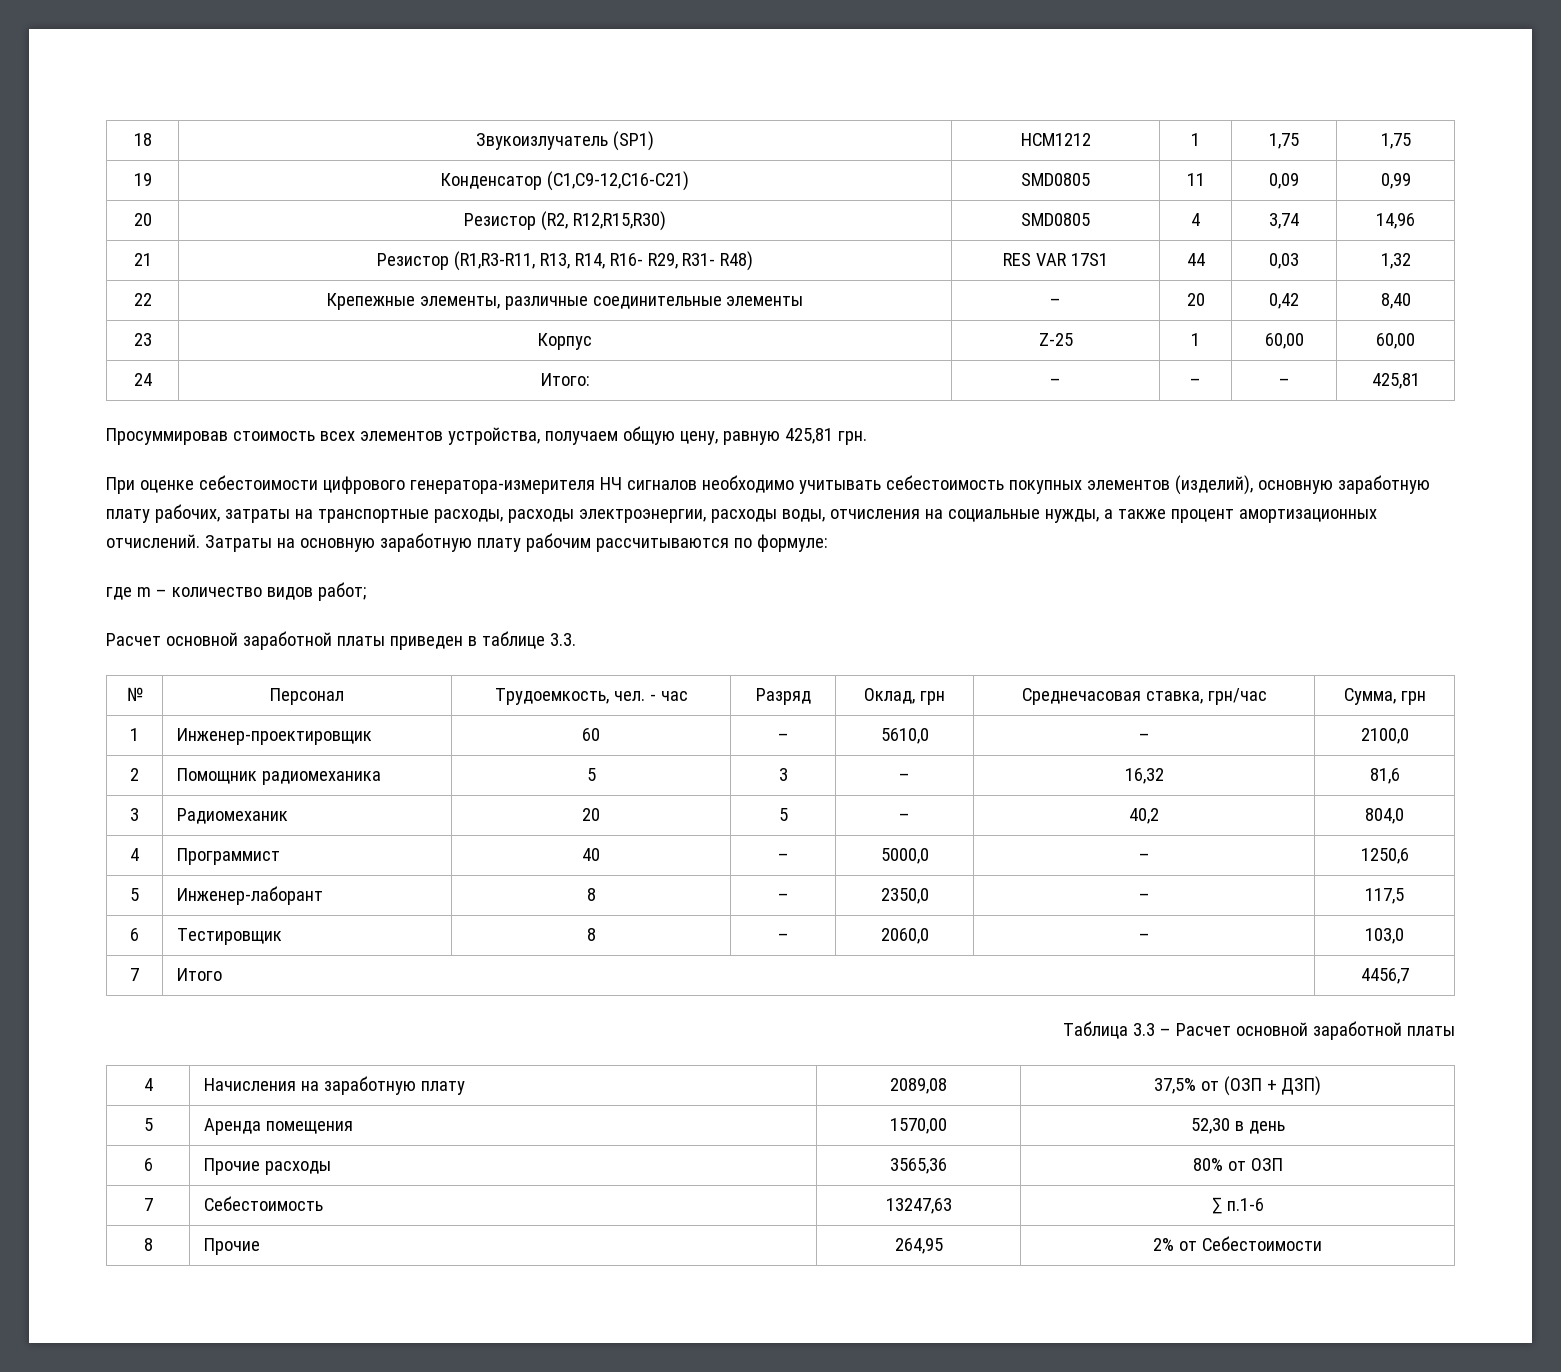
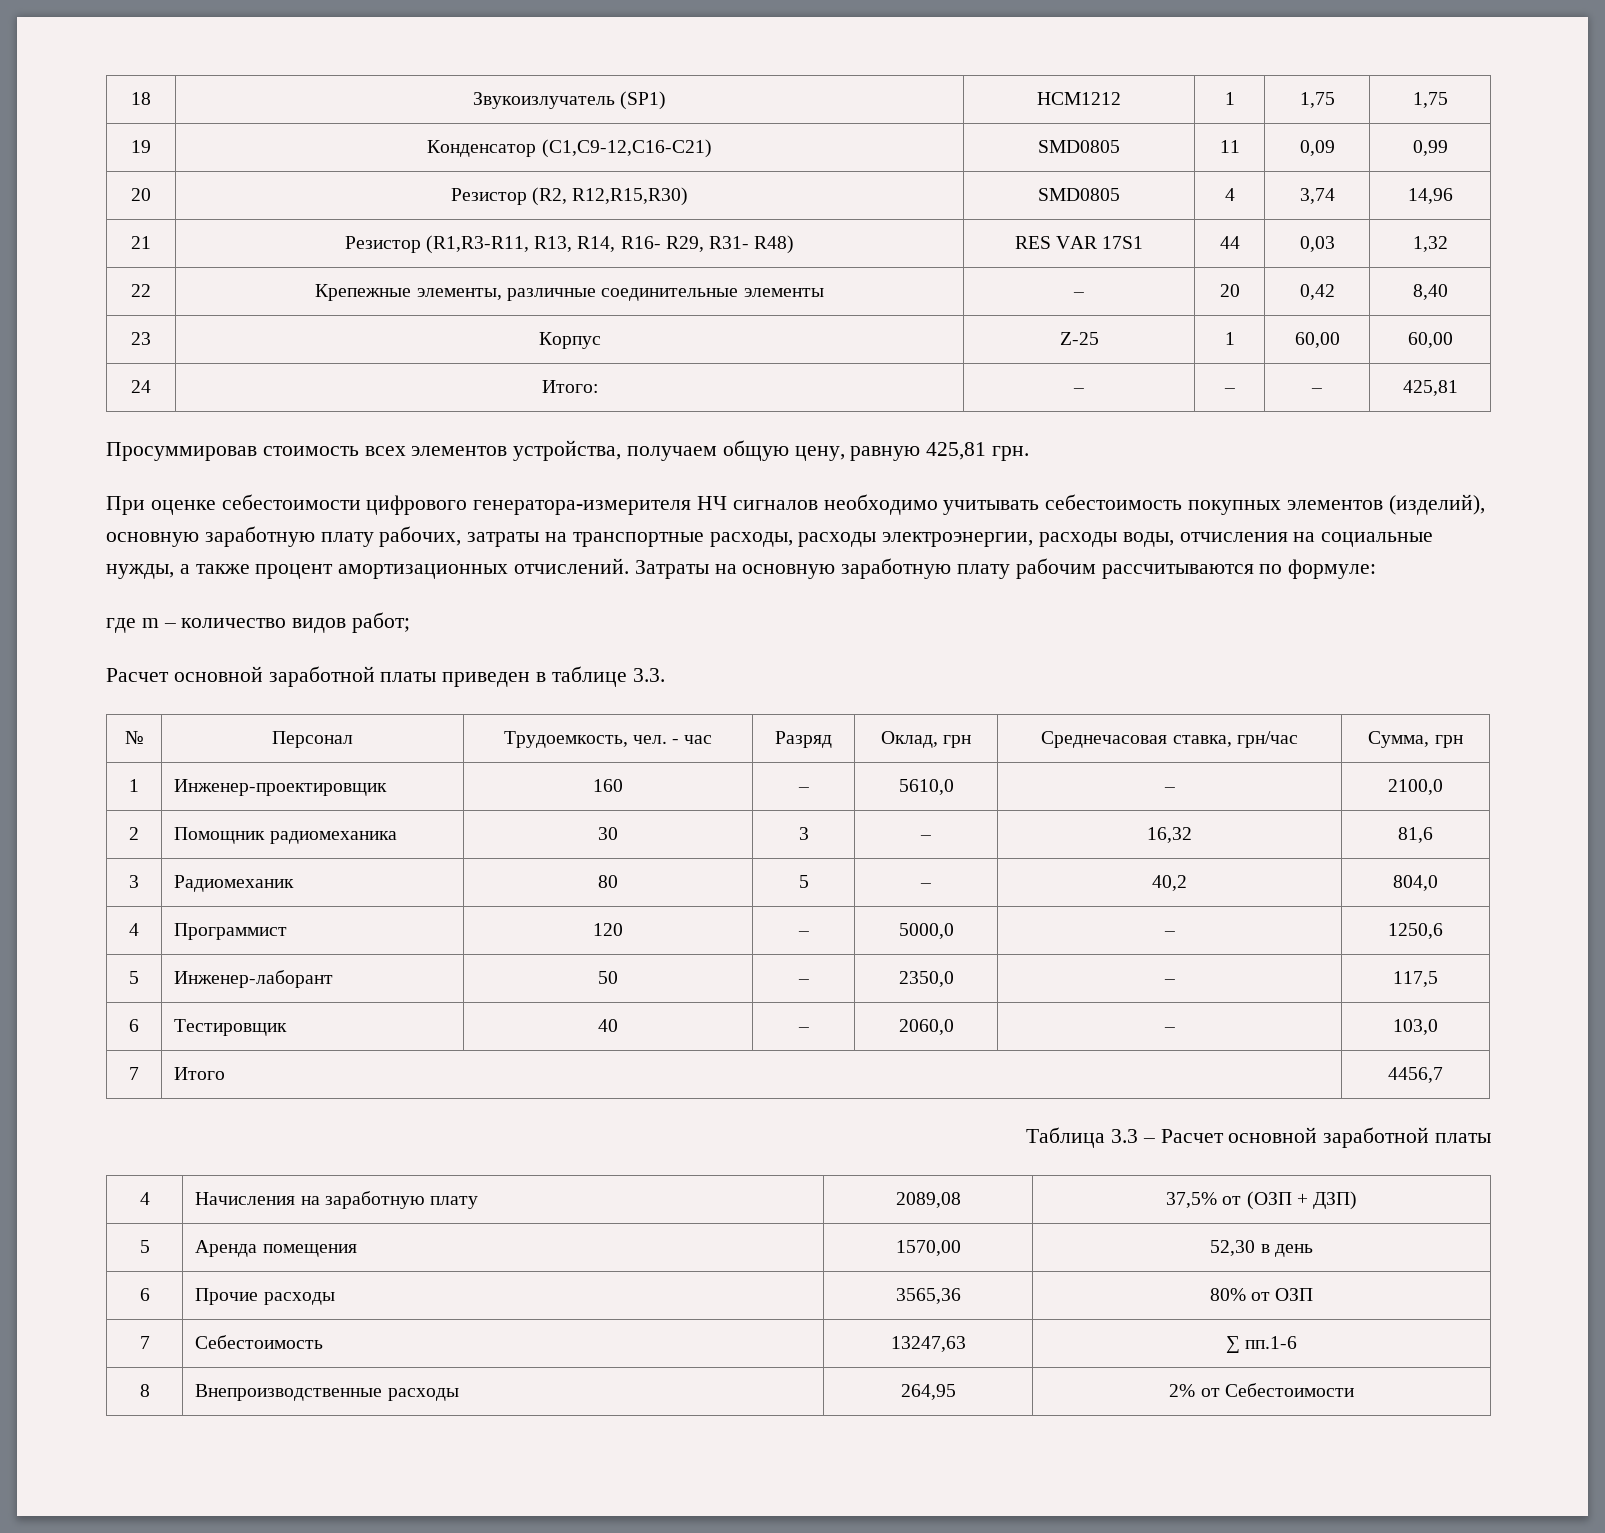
[582,728,600,741] 60 -> [593,779,623,792] 160
[586,768,596,781] 5 -> [598,827,618,840] 30
[582,808,600,821] 20 -> [598,875,618,888] 80
[582,848,600,861] 40 -> [593,923,623,936] 120
[586,888,596,901] 8 -> [598,971,618,984] 50
[586,928,596,941] 8 -> [598,1019,618,1032] 40
[1226,1198,1264,1211] [143,1238,153,1251] [203,1238,260,1255] п.1-6 // 8 | Прочие -> [1245,1336,1298,1349] [139,1384,150,1397] [195,1384,459,1401] пп.1-6 // 8 | Внепроизводственные расходы

